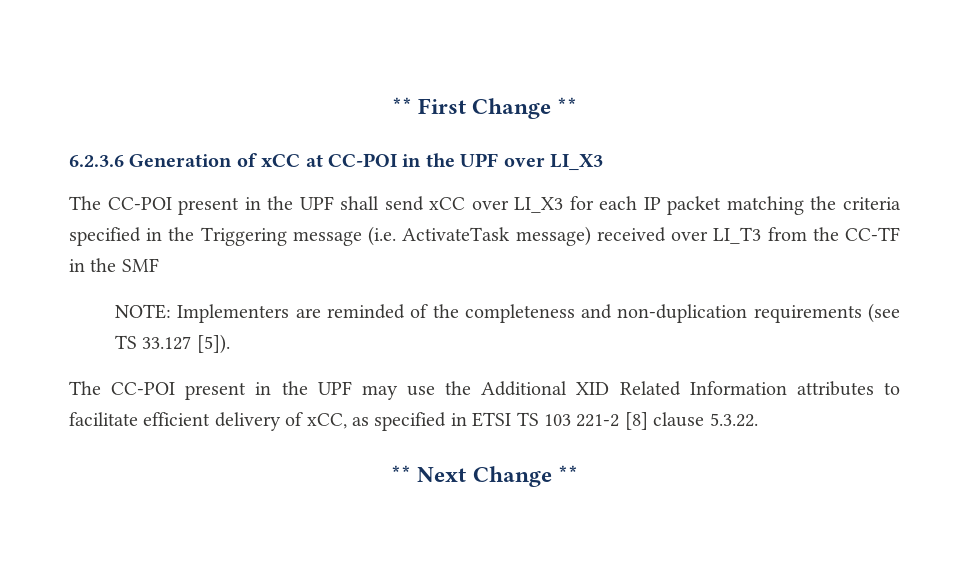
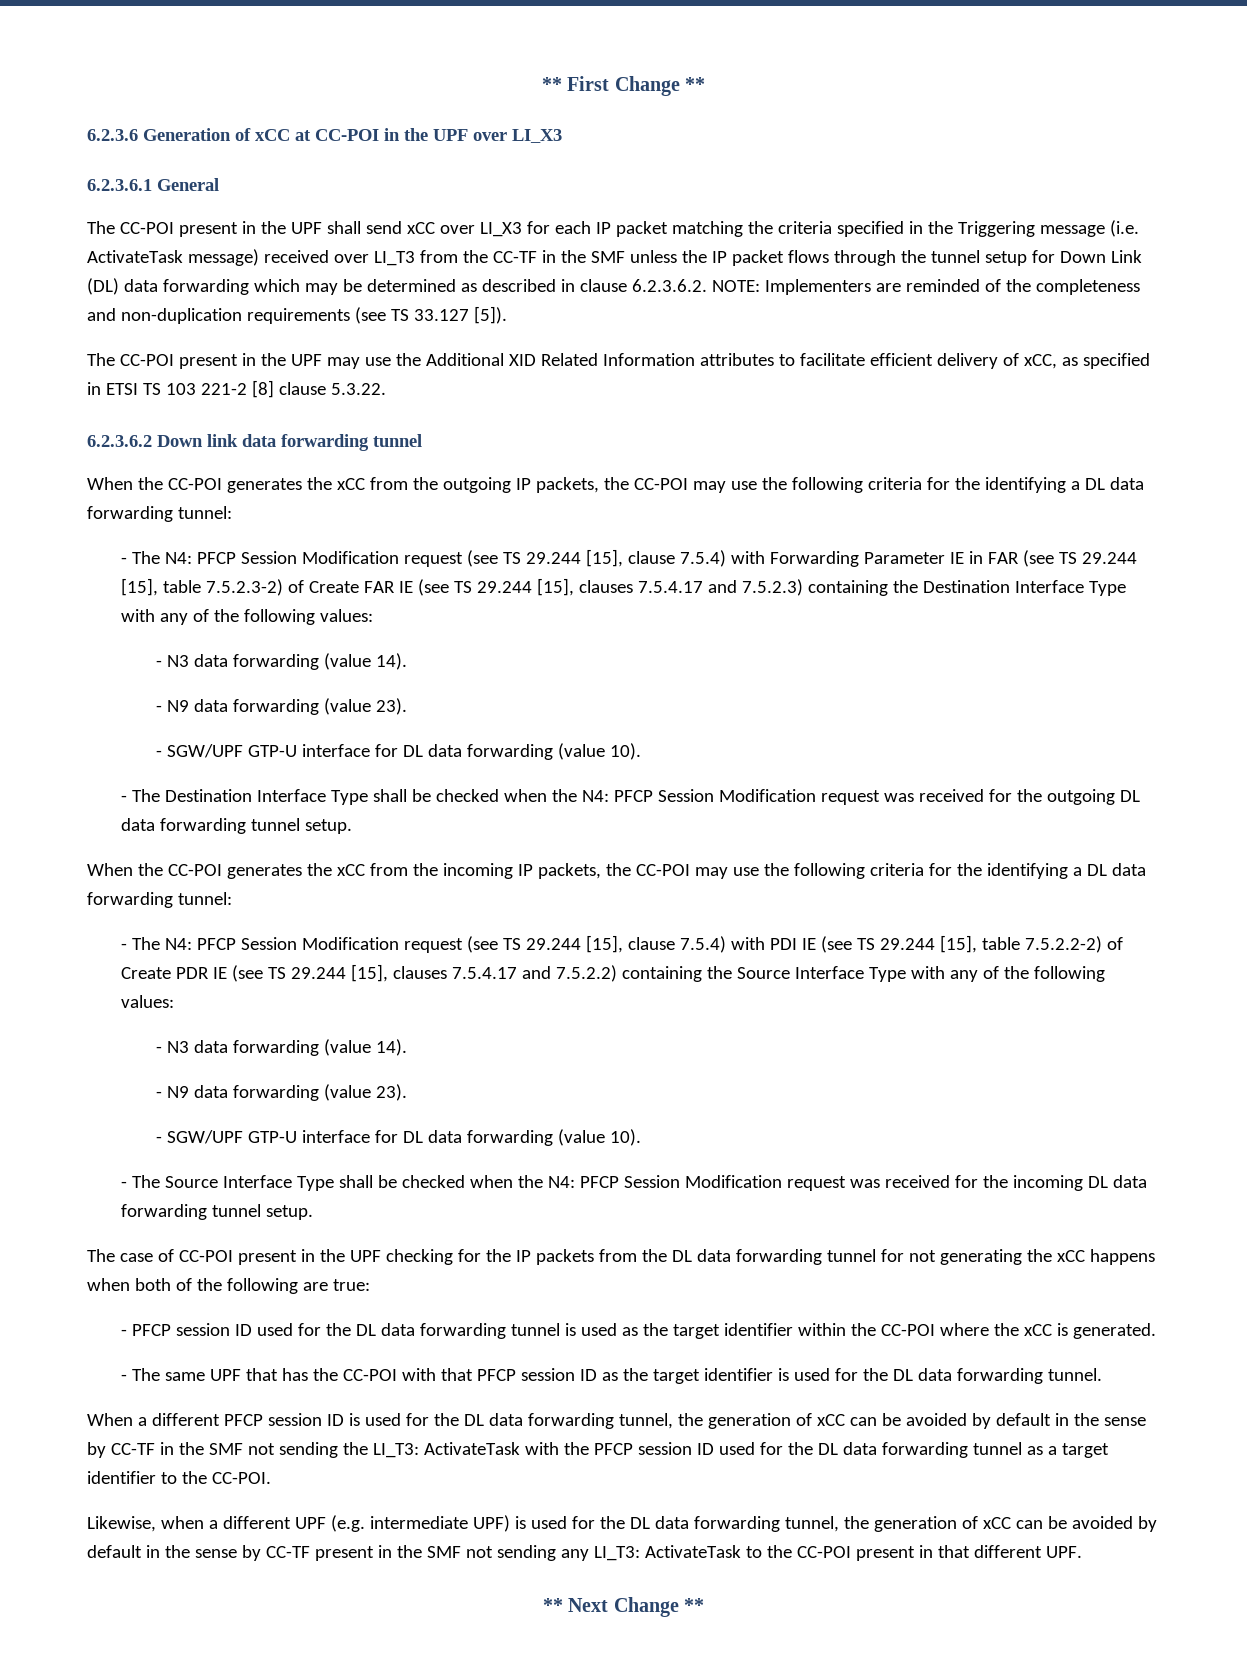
(603, 162) none -> [87,178,219,191] // 6.2.3.6.1 General
(159, 265) // -> [629,250,1142,266] [87,278,707,295] unless the IP packet flows through the tunnel setup for Down Link (DL) data forwarding which may be determined as described in clause 6.2.3.6.2.
(758, 420) none -> [87,434,422,451] [87,477,1144,493] [87,506,232,522] [121,549,1138,567] [121,578,1127,596] [121,609,374,625] [155,653,407,670] [155,698,407,715] [155,743,641,760] [121,789,1141,805] [121,818,353,834] [87,863,1146,879] [87,892,232,908] [121,935,1124,953] [121,964,1106,982] [121,995,175,1008] [155,1039,407,1056] [155,1084,407,1101] [155,1129,641,1146] [121,1175,1148,1191] [121,1204,314,1220] [87,1249,1155,1265] [87,1278,370,1294] [121,1323,1157,1339] [121,1368,1103,1384] [87,1413,1146,1429] [87,1442,1109,1458] [87,1471,271,1484] [87,1515,1157,1532] [87,1545,1082,1561] // 6.2.3.6.2 Down link data forwarding tunnel // When the CC-POI generates the xCC from the outgoing IP packets, the CC-POI may use the following criteria for the identifying a DL data forwarding tunnel: // - The N4: PFCP Session Modification request (see TS 29.244 [15], clause 7.5.4) with Forwarding Parameter IE in FAR (see TS 29.244 [15], table 7.5.2.3-2) of Create FAR IE (see TS 29.244 [15], clauses 7.5.4.17 and 7.5.2.3) containing the Destination Interface Type with any of the following values: // - N3 data forwarding (value 14). // - N9 data forwarding (value 23). // - SGW/UPF GTP-U interface for DL data forwarding (value 10). // - The Destination Interface Type shall be checked when the N4: PFCP Session Modification request was received for the outgoing DL data forwarding tunnel setup. // When the CC-POI generates the xCC from the incoming IP packets, the CC-POI may use the following criteria for the identifying a DL data forwarding tunnel: // - The N4: PFCP Session Modification request (see TS 29.244 [15], clause 7.5.4) with PDI IE (see TS 29.244 [15], table 7.5.2.2-2) of Create PDR IE (see TS 29.244 [15], clauses 7.5.4.17 and 7.5.2.2) containing the Source Interface Type with any of the following values: // - N3 data forwarding (value 14). // - N9 data forwarding (value 23). // - SGW/UPF GTP-U interface for DL data forwarding (value 10). // - The Source Interface Type shall be checked when the N4: PFCP Session Modification request was received for the incoming DL data forwarding tunnel setup. // The case of CC-POI present in the UPF checking for the IP packets from the DL data forwarding tunnel for not generating the xCC happens when both of the following are true: // - PFCP session ID used for the DL data forwarding tunnel is used as the target identifier within the CC-POI where the xCC is generated. // - The same UPF that has the CC-POI with that PFCP session ID as the target identifier is used for the DL data forwarding tunnel. // When a different PFCP session ID is used for the DL data forwarding tunnel, the generation of xCC can be avoided by default in the sense by CC-TF in the SMF not sending the LI_T3: ActivateTask with the PFCP session ID used for the DL data forwarding tunnel as a target identifier to the CC-POI. // Likewise, when a different UPF (e.g. intermediate UPF) is used for the DL data forwarding tunnel, the generation of xCC can be avoided by default in the sense by CC-TF present in the SMF not sending any LI_T3: ActivateTask to the CC-POI present in that different UPF.

